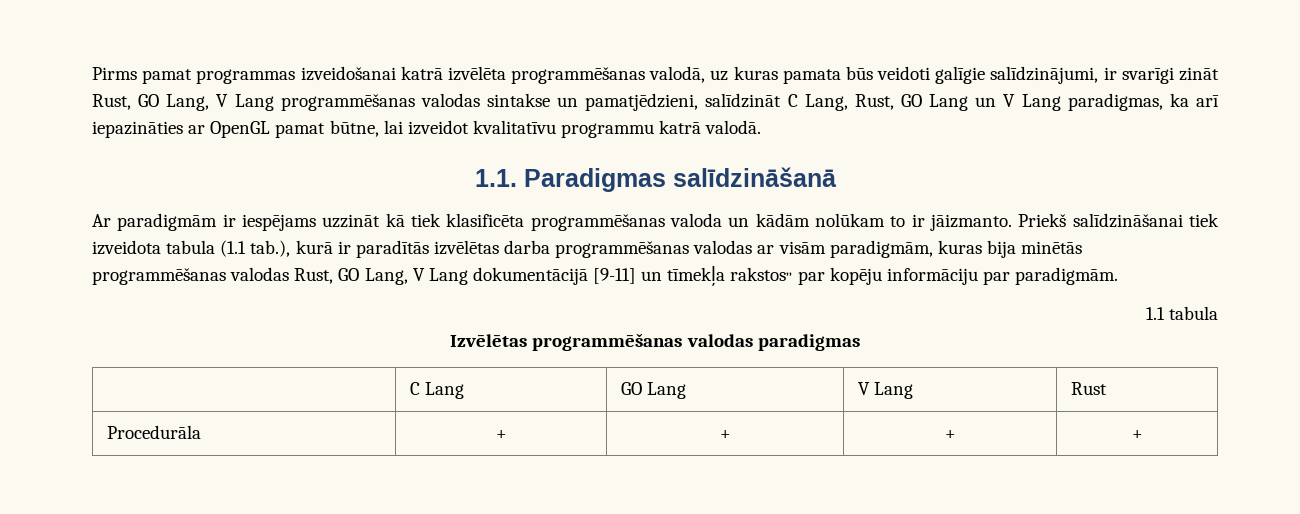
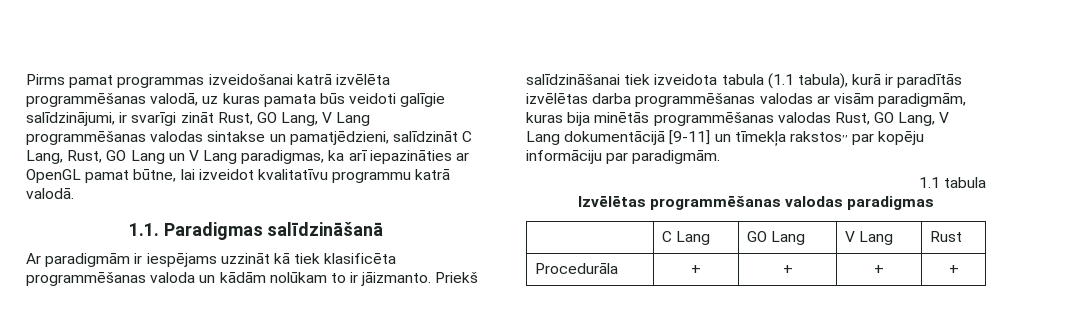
[250,240,291,257] tab.), -> [797,73,848,89] tabula),

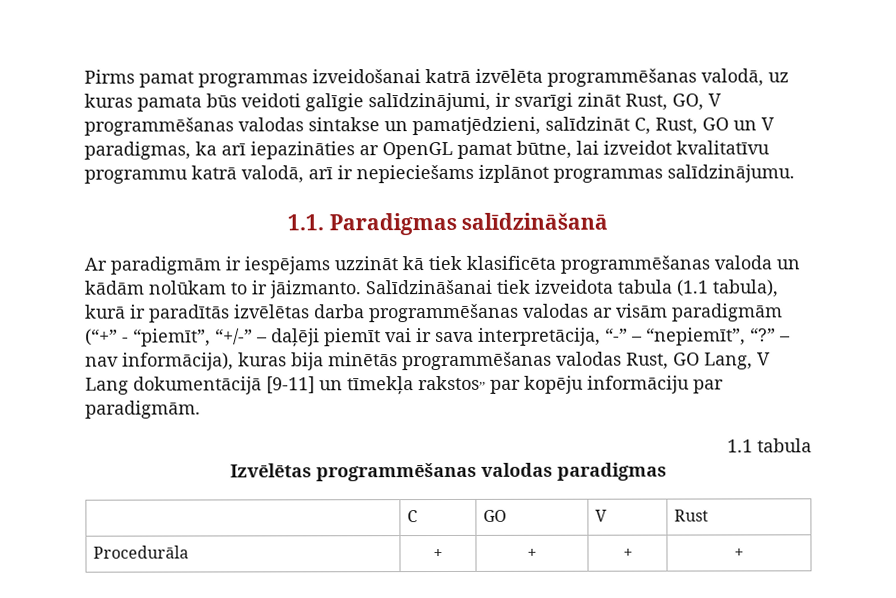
[256,112,371,126] GO Lang, V Lang -> [672,93,722,111] GO, V
[462,131,473,142] [26,150,165,164] C Lang, Rust, GO Lang -> [634,117,729,135] C, Rust, GO
[203,150,238,164] Lang -> (775, 124) none
[26,188,74,199] valodā. -> [241,164,795,184] valodā, arī ir nepieciešams izplānot programmas salīdzinājumu.
[435,272,479,283] [526,74,620,85] Priekš salīdzināšanai -> [365,279,492,295] Salīdzināšanai
[878,93,967,107] paradigmām, -> [672,303,783,322] [85,327,791,347] [85,352,234,371] paradigmām (“+” - “piemīt”, “+/-” – daļēji piemīt vai ir sava interpretācija, “-” – “nepiemīt”, “?” – nav informācija),
[675,231,710,245] [746,231,805,245] [844,231,893,245] Lang | GO Lang | V Lang -> [483,509,508,522] [595,509,608,522] | GO | V

